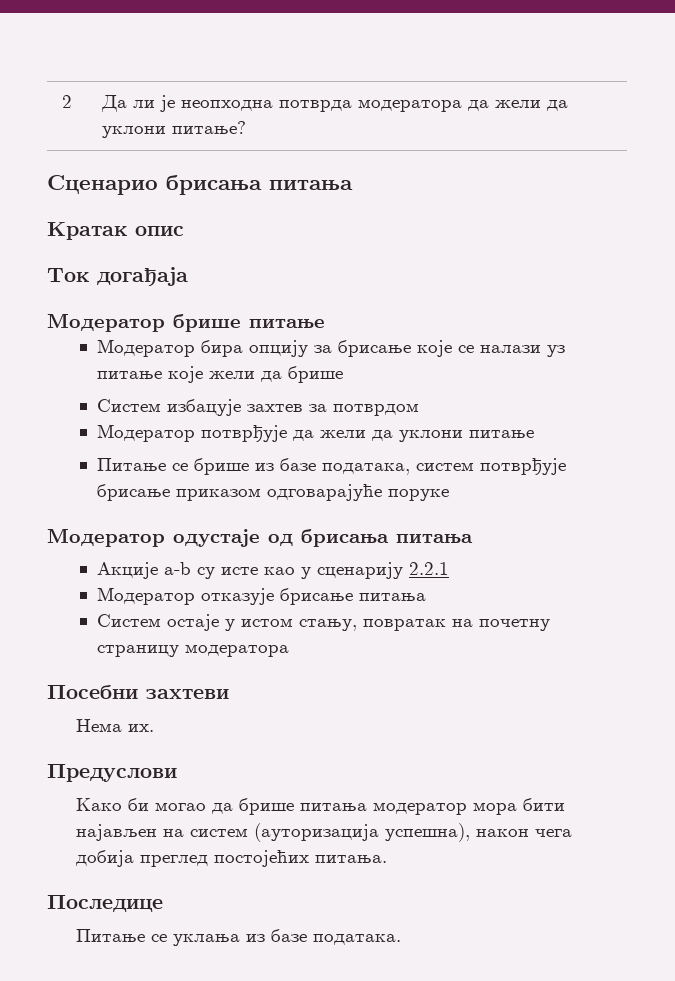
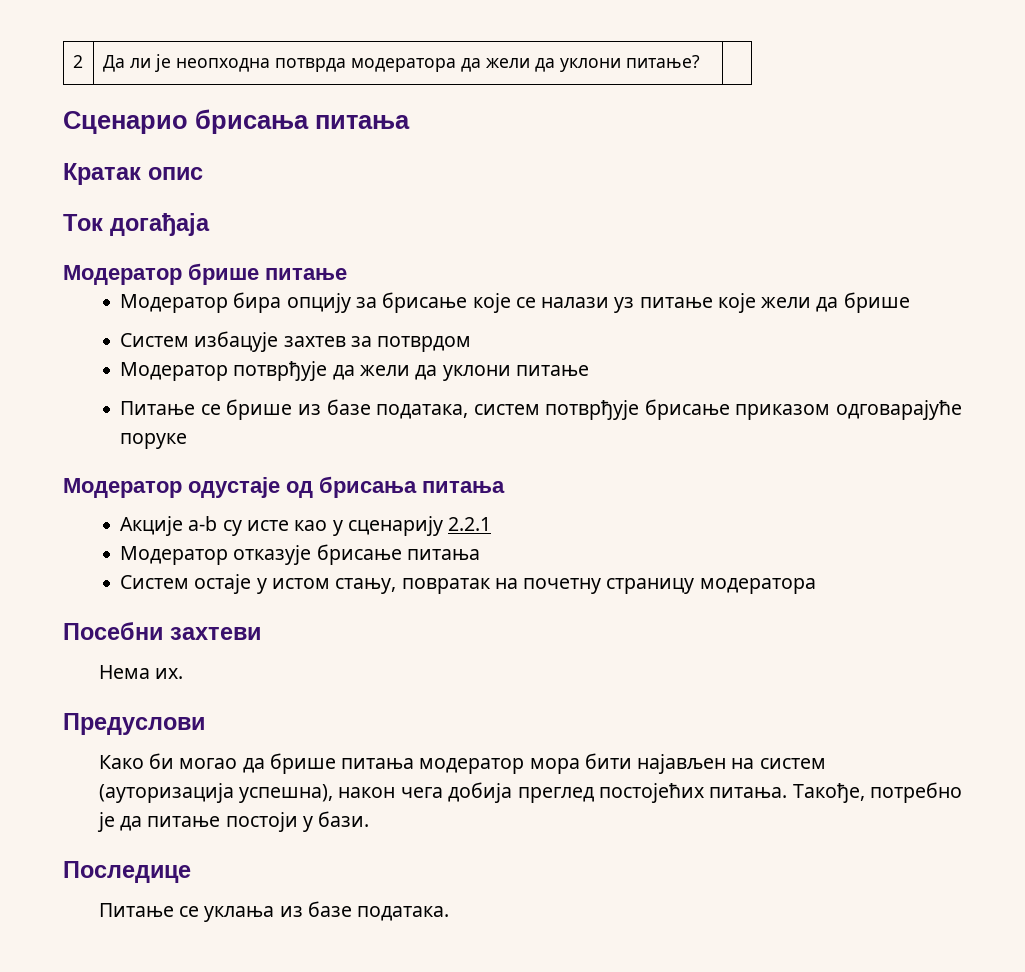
(388, 859) none -> [792,782,963,803] [96,811,370,832] Такође, потребно је да питање постоји у бази.

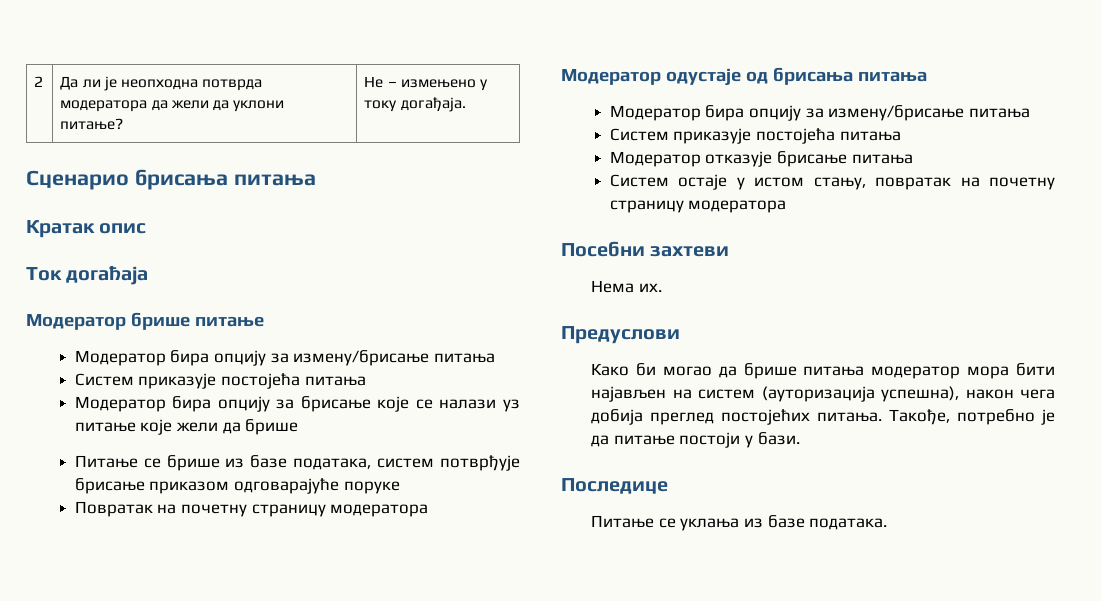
(700, 61) none -> [364,76,488,91] [364,97,466,112] Не – измењено у току догађаја.
(347, 274) none -> [74,350,495,366] [74,373,366,389] // Модератор бира опцију за измену/брисање питања // Систем приказује постојећа питања
[120,331,472,352] [120,361,589,381] // Систем избацује захтев за потврдом // Модератор потврђује да жели да уклони питање -> (299, 427) none
(188, 441) none -> [74,501,429,517] // Повратак на почетну страницу модератора
[120,516,492,536] Акције a-b су исте као у сценарију 2.2.1 -> [609,105,1030,121] [609,128,901,144] Модератор бира опцију за измену/брисање питања // Систем приказује постојећа питања

